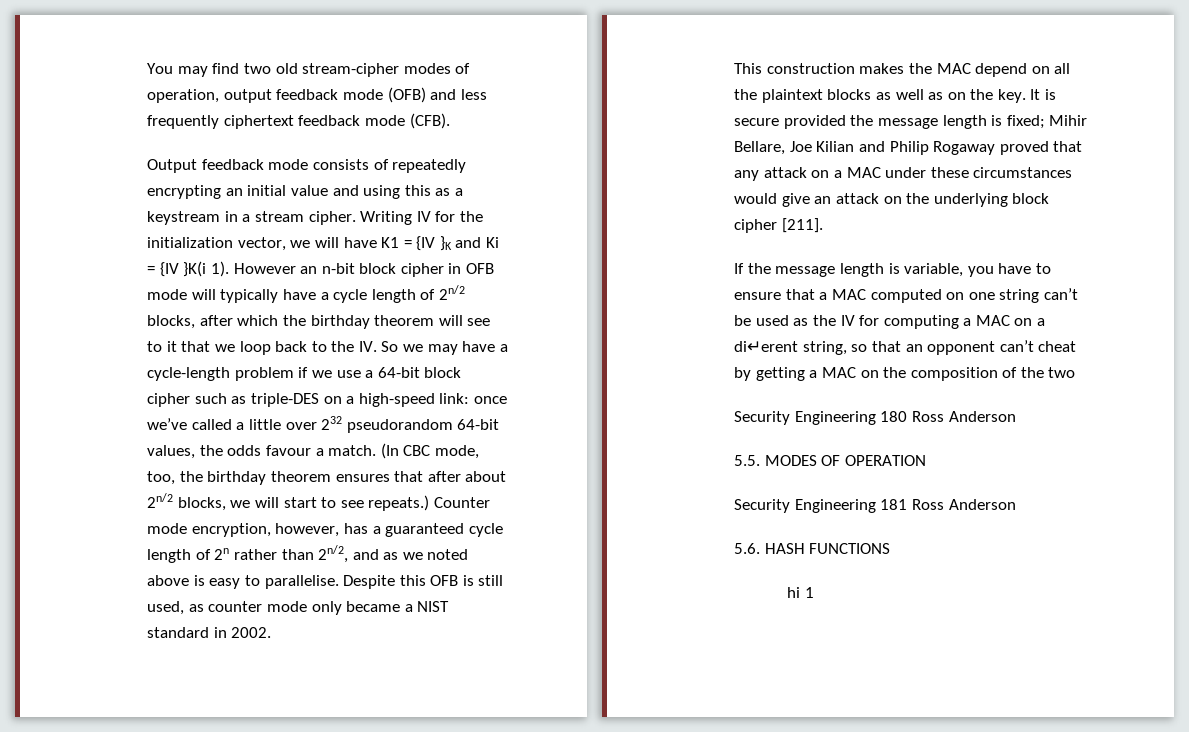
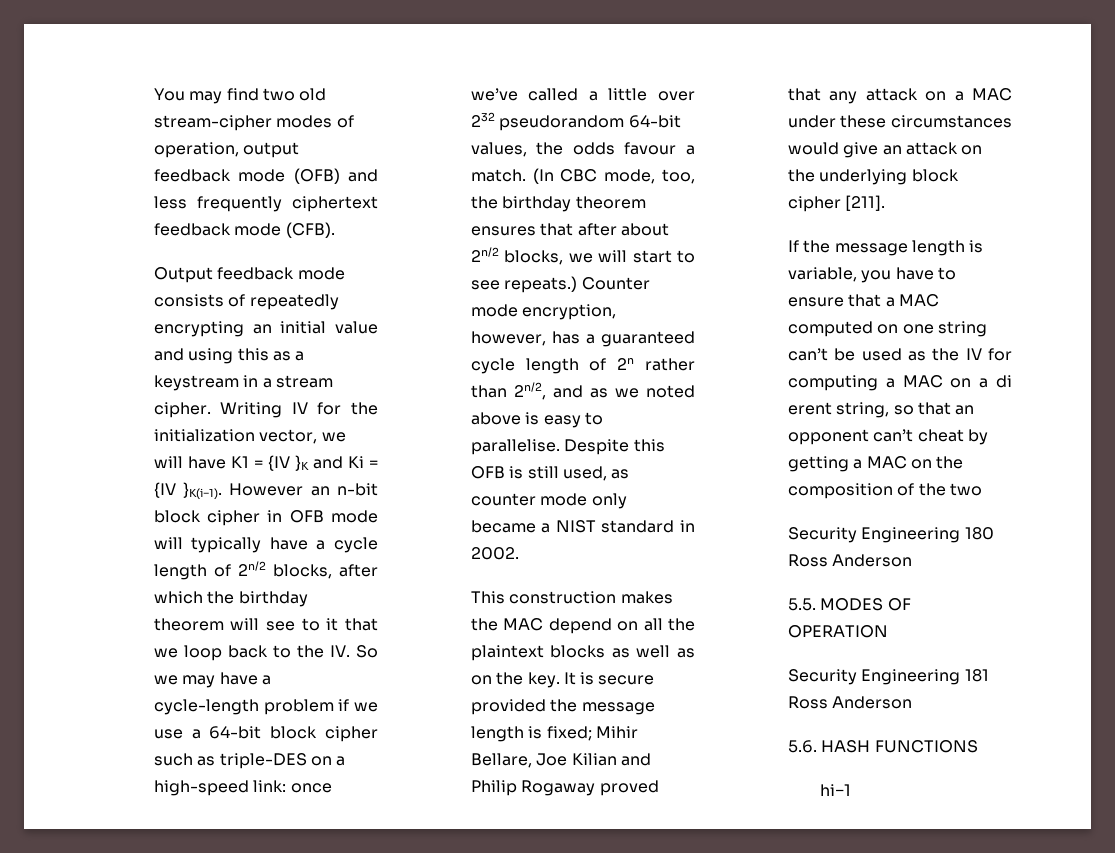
[183,261,229,277] }K(i 1). -> [183,482,223,500] }K(i−1).
[734,341,799,352] di↵erent -> [996,375,1012,388] [787,402,832,415] di erent
[787,587,814,598] hi 1 -> [819,784,851,796] hi−1

